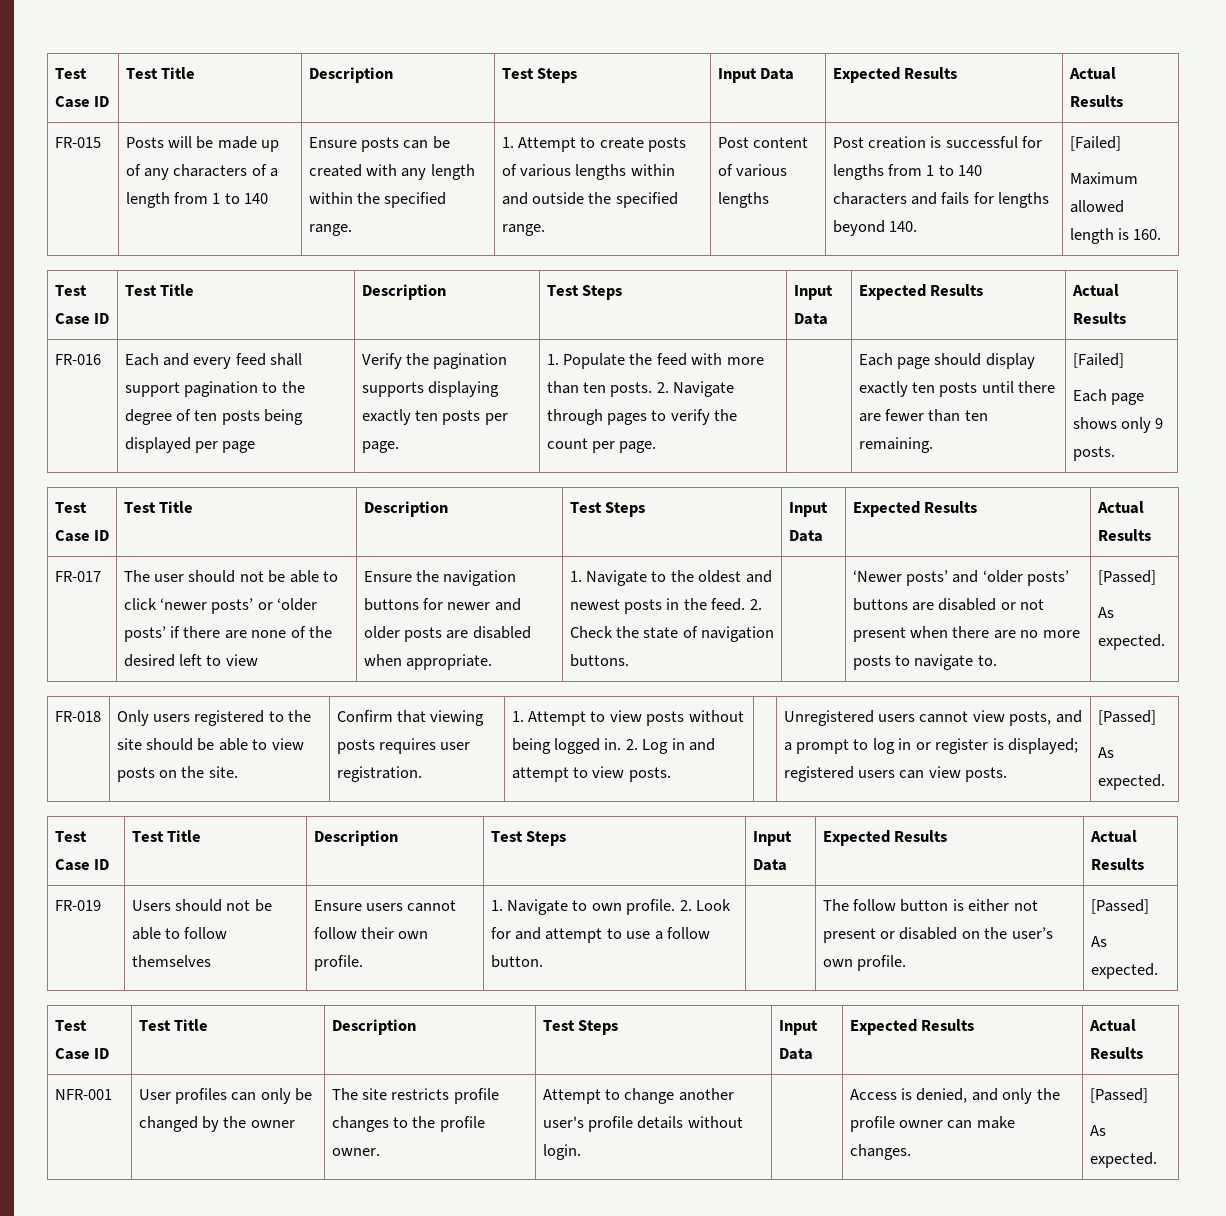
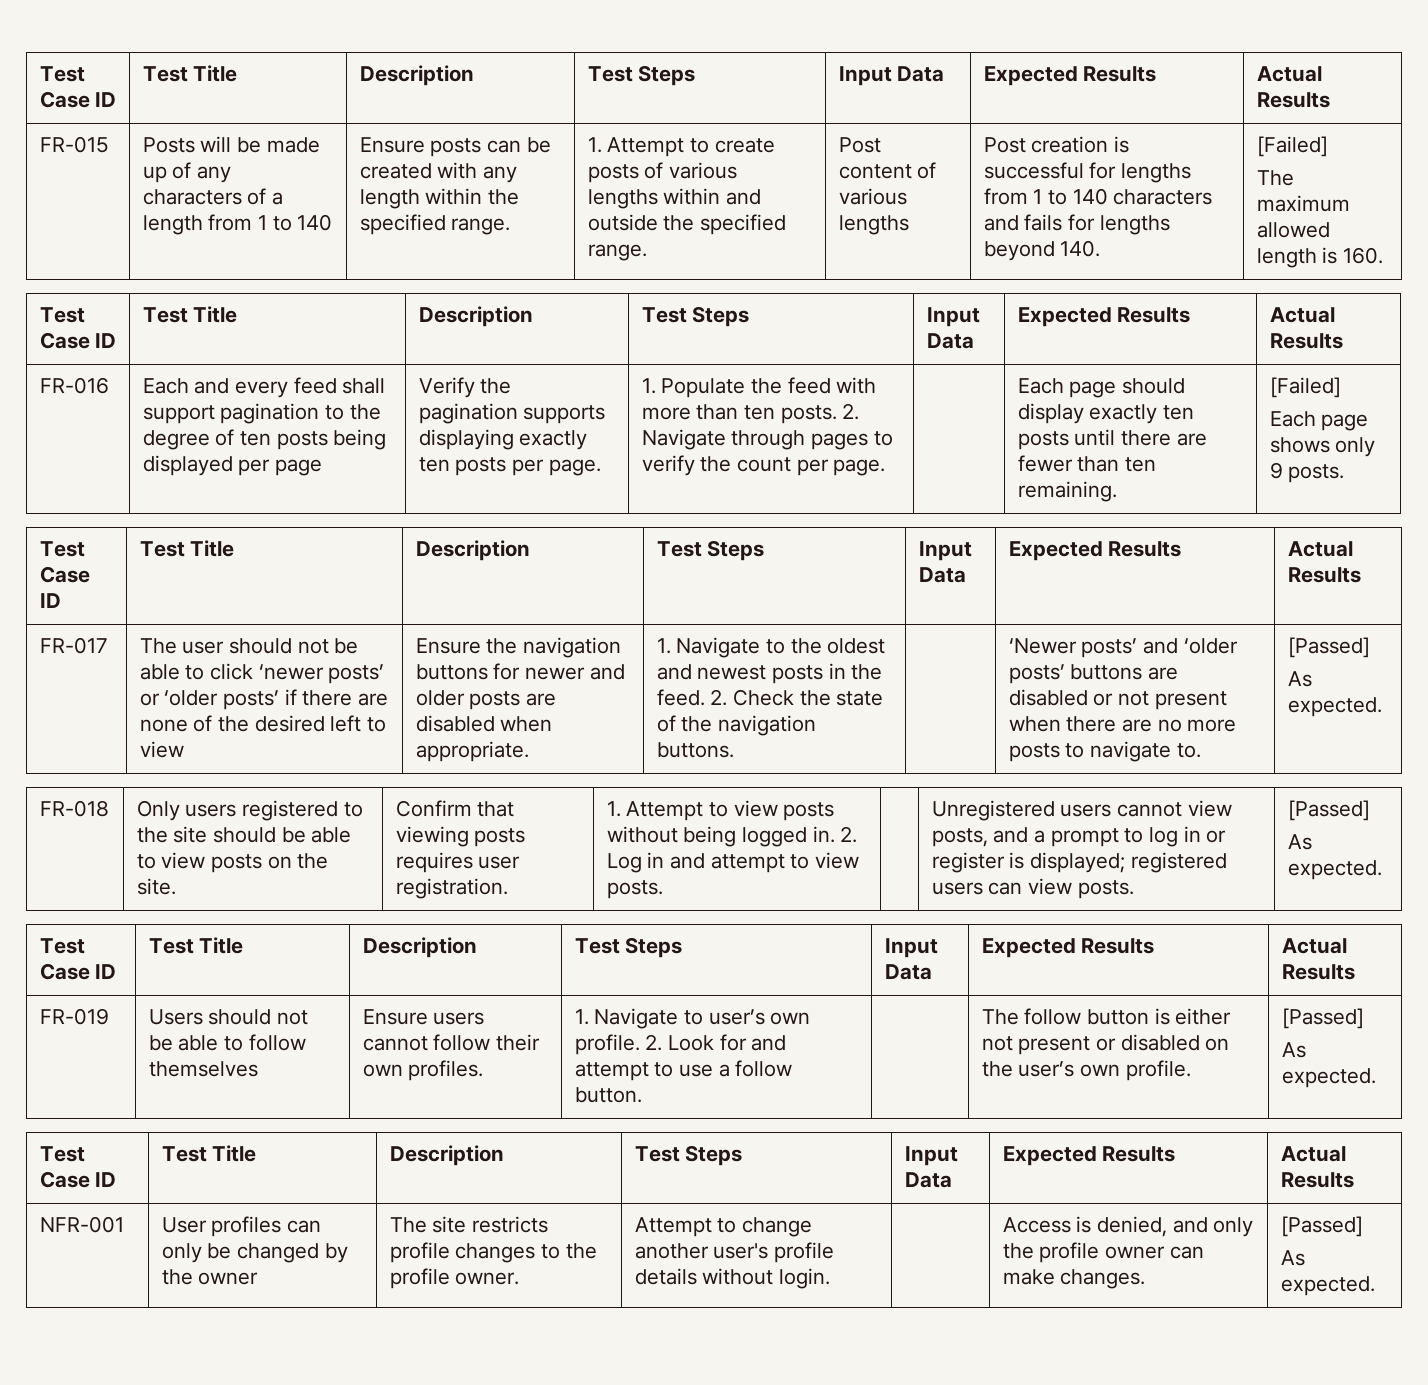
[1069,172,1138,185] Maximum -> [1256,170,1294,186] [1256,195,1350,212] The maximum
(698, 632) none -> [681,716,713,732] the
[313,955,363,971] [490,899,588,915] profile. | 1. Navigate to -> [408,1060,484,1081] [574,1008,765,1029] profiles. | 1. Navigate to user’s

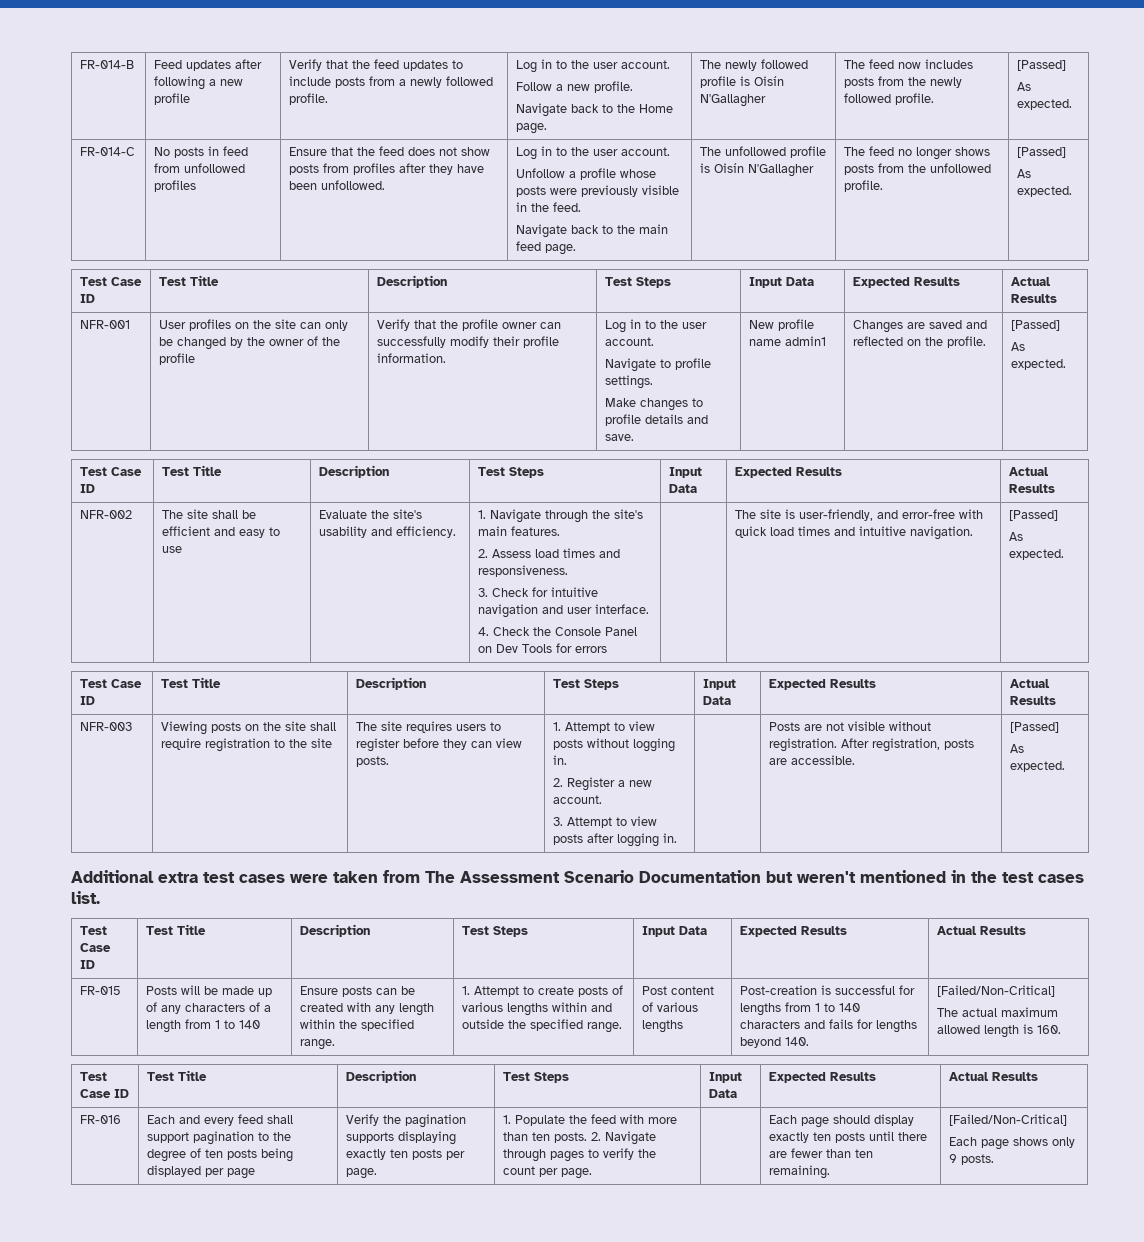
(39, 74) none -> [80,60,135,69] [154,59,263,71] [154,76,244,90] [154,93,191,105] [289,59,464,71] [289,76,494,88] [289,93,329,105] [516,59,671,73] [516,81,634,93] [516,103,674,117] [516,123,548,134] [700,59,809,71] [700,76,785,88] [700,94,767,107] [844,59,974,69] [844,76,963,88] [844,93,935,105] [1017,60,1067,71] [1017,82,1032,91] [1017,99,1073,110] [80,147,136,156] [154,146,249,158] [154,163,246,173] [154,180,197,192] [289,146,491,156] [289,163,485,175] [289,180,386,190] [516,146,671,160] [516,168,657,180] [516,185,680,197] [516,202,582,212] [516,224,669,238] [516,241,577,255] [700,146,827,158] [700,163,815,177] [844,146,991,160] [844,163,992,175] [844,180,884,192] [1017,147,1067,158] [1017,169,1032,178] [1017,186,1073,197] [80,277,143,286] [80,294,96,303] [159,275,220,286] [377,275,448,288] [605,277,672,288] [749,277,815,288] [853,277,961,288] [1011,277,1052,286] [1011,294,1058,303] [80,320,131,329] [159,319,349,331] [159,336,341,350] [159,353,196,365] [377,319,562,331] [377,336,560,348] [377,353,447,363] [605,319,708,333] [605,337,655,346] [605,358,712,372] [605,375,654,389] [605,398,704,411] [605,414,709,426] [605,434,635,441] [749,319,815,331] [749,336,827,346] [853,320,988,333] [853,336,987,348] [1011,320,1061,331] [1011,342,1026,351] [1011,359,1067,370] [80,467,143,476] [80,484,96,493] [162,465,223,476] [319,465,390,478] [478,467,545,478] [669,467,703,478] [669,484,698,493] [735,467,843,478] [1009,467,1050,476] [1009,484,1056,493] [80,510,133,519] [162,509,257,519] [162,526,281,538] [162,546,183,553] [319,509,423,519] [319,526,457,538] [478,509,644,523] [478,526,561,536] [478,548,621,558] [478,565,569,577] [478,587,599,597] [478,604,650,618] [478,627,638,636] [478,643,608,653] [735,509,984,521] [735,526,974,540] [1009,510,1059,521] [1009,532,1024,541] [1009,549,1065,560] [80,679,143,688] [80,696,96,705] [161,677,222,688] [356,677,427,690] [553,679,620,690] [703,679,737,690] [703,696,732,705] [769,679,877,690] [1010,679,1051,688] [1010,696,1057,705] [80,722,133,731] [161,721,337,735] [161,738,333,752] [356,721,502,733] [356,738,523,752] [356,756,390,767] [553,721,656,733] [553,738,676,752] [553,755,568,765] [553,777,653,791] [553,795,603,804] [553,816,658,828] [553,833,678,847] [769,721,932,731] [769,738,975,752] [769,755,856,765] [1010,722,1060,733] [1010,744,1025,753] [1010,761,1066,772] [71,870,1084,883] [71,891,100,904] FR-014-B | Feed updates after following a new profile | Verify that the feed updates to include posts from a newly followed profile. | Log in to the user account. // Follow a new profile. // Navigate back to the Home page. | The newly followed profile is Oisín N'Gallagher | The feed now includes posts from the newly followed profile. | [Passed] // As expected. // FR-014-C | No posts in feed from unfollowed profiles | Ensure that the feed does not show posts from profiles after they have been unfollowed. | Log in to the user account. // Unfollow a profile whose posts were previously visible in the feed. // Navigate back to the main feed page. | The unfollowed profile is Oisín N'Gallagher | The feed no longer shows posts from the unfollowed profile. | [Passed] // As expected. // Test Case ID | Test Title | Description | Test Steps | Input Data | Expected Results | Actual Results // NFR-001 | User profiles on the site can only be changed by the owner of the profile | Verify that the profile owner can successfully modify their profile information. | Log in to the user account. // Navigate to profile settings. // Make changes to profile details and save. | New profile name admin1 | Changes are saved and reflected on the profile. | [Passed] // As expected. // Test Case ID | Test Title | Description | Test Steps | Input Data | Expected Results | Actual Results // NFR-002 | The site shall be efficient and easy to use | Evaluate the site's usability and efficiency. | 1. Navigate through the site's main features. // 2. Assess load times and responsiveness. // 3. Check for intuitive navigation and user interface. // 4. Check the Console Panel on Dev Tools for errors | | The site is user-friendly, and error-free with quick load times and intuitive navigation. | [Passed] // As expected. // Test Case ID | Test Title | Description | Test Steps | Input Data | Expected Results | Actual Results // NFR-003 | Viewing posts on the site shall require registration to the site | The site requires users to register before they can view posts. | 1. Attempt to view posts without logging in. // 2. Register a new account. // 3. Attempt to view posts after logging in. | | Posts are not visible without registration. After registration, posts are accessible. | [Passed] // As expected. // Additional extra test cases were taken from The Assessment Scenario Documentation but weren't mentioned in the test cases list. //
[983,136,1109,153] Post creation -> [740,985,818,995] Post-creation
[1256,136,1328,157] [1256,170,1294,186] [Failed] // The -> [937,985,1056,997] [937,1008,998,1017] [Failed/Non-Critical] // The actual
[1269,377,1341,398] [Failed] -> [949,1114,1068,1126] [Failed/Non-Critical]
[39,541,85,557] [39,566,90,583] [39,593,61,608] [139,540,235,557] [415,540,530,561] [656,540,765,561] [918,541,972,561] [918,567,966,583] [1008,541,1182,561] [1287,541,1353,557] [1287,567,1361,583] [39,637,108,654] [139,638,359,654] [139,663,385,684] [139,689,388,710] [139,715,386,732] [139,741,184,758] [415,637,621,658] [415,663,625,680] [415,690,556,710] [415,715,553,732] [415,741,529,762] [656,637,886,658] [656,663,883,684] [656,689,884,706] [656,715,816,736] [656,742,734,758] [1008,638,1238,658] [1008,664,1178,684] [1008,689,1227,710] [1008,716,1237,732] [1008,741,1201,762] [1287,637,1370,658] [1287,671,1312,687] [1287,697,1382,717] [39,800,109,817] [136,800,363,821] [136,826,352,843] [136,852,329,873] [136,878,176,895] [395,800,515,817] [395,826,526,847] [395,852,521,873] [395,878,508,899] [606,800,835,821] [606,826,858,847] [606,852,859,873] [606,880,663,899] [931,800,1232,821] [931,826,1227,847] [931,852,1227,873] [931,878,1134,899] [1287,800,1370,821] [1287,834,1312,850] [1287,860,1382,880] [39,938,85,954] [39,963,117,980] [148,937,244,954] [362,937,477,958] [574,937,683,958] [884,938,938,958] [884,964,932,980] [981,938,1155,958] [1281,938,1347,954] [1281,964,1355,980] [39,1008,109,1025] [148,1009,308,1025] [148,1034,306,1051] [148,1061,258,1077] [362,1009,485,1025] [362,1034,540,1051] [362,1060,484,1081] [574,1008,811,1029] [574,1034,787,1055] [574,1060,793,1081] [574,1087,642,1103] [981,1008,1232,1025] [981,1034,1230,1055] [981,1060,1191,1081] [1281,1008,1364,1029] [1281,1042,1306,1058] [1281,1068,1376,1088] [39,1146,85,1162] [39,1171,117,1188] [161,1145,257,1162] [389,1145,504,1166] [634,1145,743,1166] [904,1146,958,1166] [904,1172,952,1188] [1002,1146,1176,1166] [1280,1146,1346,1162] [1280,1172,1354,1188] [39,1216,124,1233] [161,1216,321,1237] [161,1243,348,1263] [161,1269,259,1285] [389,1216,548,1233] [389,1242,597,1263] [389,1268,520,1289] [634,1217,812,1237] [634,1242,834,1263] [634,1268,830,1289] [1002,1216,1254,1237] [1002,1242,1204,1263] [1002,1269,1146,1289] [1280,1216,1363,1237] [1280,1250,1305,1266] [1280,1276,1375,1296] // Test Case ID | Test Title | Description | Test Steps | Input Data | Expected Results | Actual Results // FR-017 | The user should not be able to click ‘newer posts’ or ‘older posts’ if there are none of the desired left to view | Ensure the navigation buttons for newer and older posts are disabled when appropriate. | 1. Navigate to the oldest and newest posts in the feed. 2. Check the state of the navigation buttons. | | ‘Newer posts’ and ‘older posts’ buttons are disabled or not present when there are no more posts to navigate to. | [Passed] // As expected. // FR-018 | Only users registered to the site should be able to view posts on the site. | Confirm that viewing posts requires user registration. | 1. Attempt to view posts without being logged in. 2. Log in and attempt to view posts. | | Unregistered users cannot view posts, and a prompt to log in or register is displayed; registered users can view posts. | [Passed] // As expected. // Test Case ID | Test Title | Description | Test Steps | Input Data | Expected Results | Actual Results // FR-019 | Users should not be able to follow themselves | Ensure users cannot follow their own profiles. | 1. Navigate to user’s own profile. 2. Look for and attempt to use a follow button. | | The follow button is either not present or disabled on the user’s own profile. | [Passed] // As expected. // Test Case ID | Test Title | Description | Test Steps | Input Data | Expected Results | Actual Results // NFR-001 | User profiles can only be changed by the owner | The site restricts profile changes to the profile owner. | Attempt to change another user's profile details without login. | | Access is denied, and only the profile owner can make changes. | [Passed] // As expected. -> (995, 1159) none

